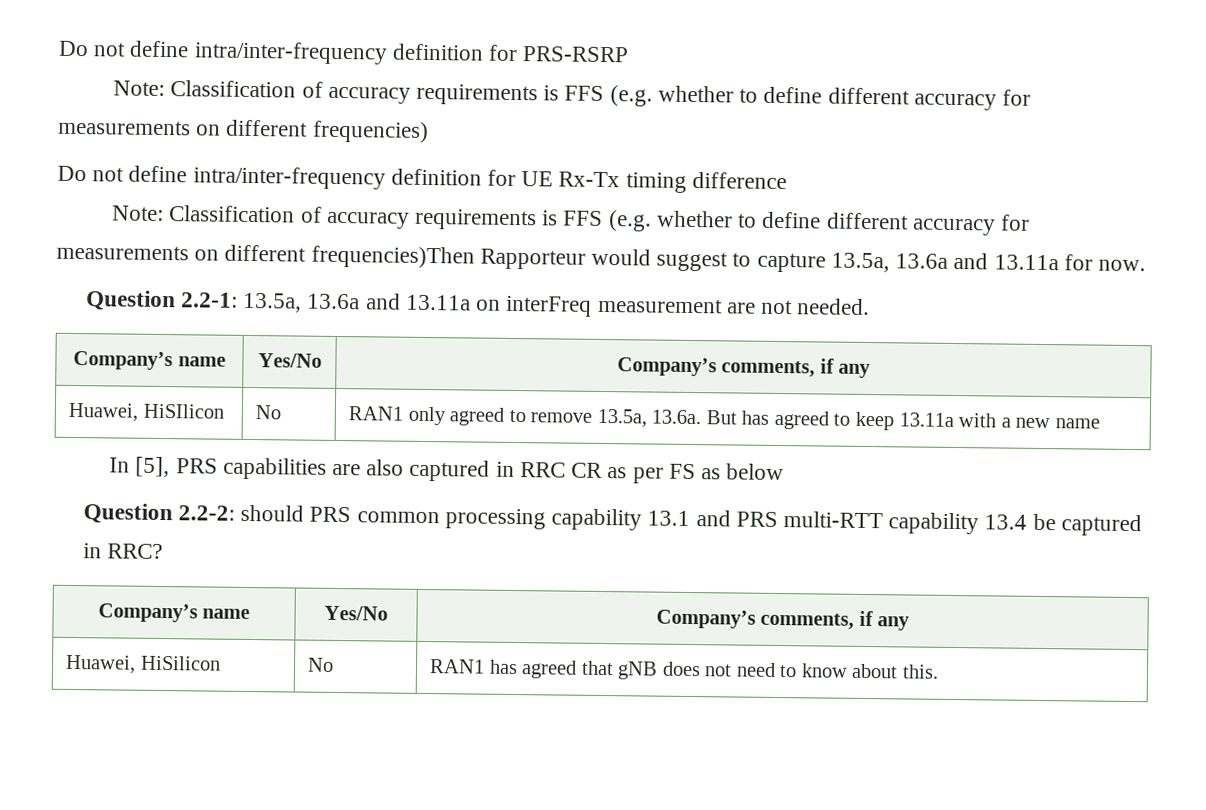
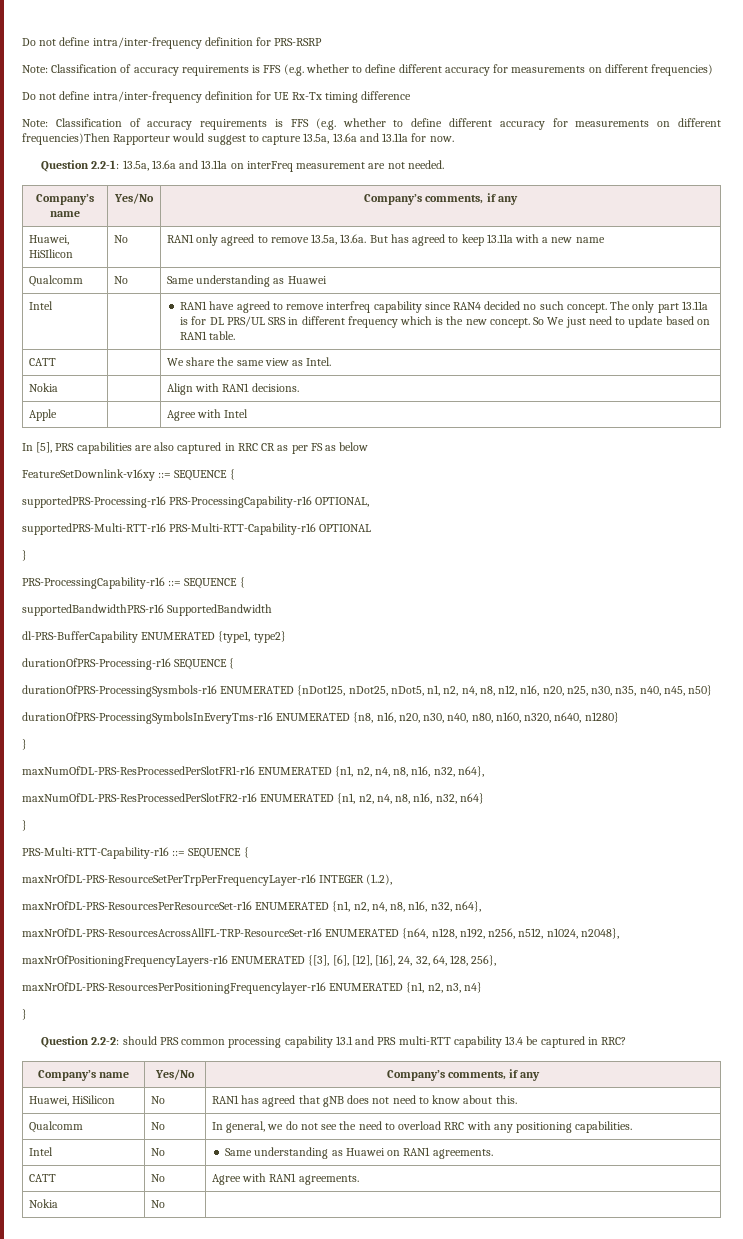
(1100, 423) none -> [28,275,83,287] [113,276,128,284] [166,275,327,287] [28,301,53,310] [180,301,708,313] [180,316,710,328] [180,331,236,340] [28,358,56,366] [166,357,332,366] [28,383,58,392] [166,383,299,395] [28,409,57,421] [166,409,249,421] // Qualcomm | No | Same understanding as Huawei // Intel | | RAN1 have agreed to remove interfreq capability since RAN4 decided no such concept. The only part 13.11a is for DL PRS/UL SRS in different frequency which is the new concept. So We just need to update based on RAN1 table. // CATT | | We share the same view as Intel. // Nokia | | Align with RAN1 decisions. // Apple | | Agree with Intel
(785, 472) none -> [22,469,235,481] [22,496,370,508] [22,523,372,535] [22,550,27,561] [22,577,245,589] [22,604,273,616] [22,631,286,643] [22,658,235,670] [22,685,713,697] [22,712,619,724] [22,739,27,750] [22,766,484,777] [22,793,484,804] [22,820,27,831] [22,847,249,859] [22,874,393,886] [22,901,481,912] [22,928,619,939] [22,955,497,967] [22,982,483,994] [22,1009,27,1020] // FeatureSetDownlink-v16xy ::= SEQUENCE { // supportedPRS-Processing-r16 PRS-ProcessingCapability-r16 OPTIONAL, // supportedPRS-Multi-RTT-r16 PRS-Multi-RTT-Capability-r16 OPTIONAL // } // PRS-ProcessingCapability-r16 ::= SEQUENCE { // supportedBandwidthPRS-r16 SupportedBandwidth // dl-PRS-BufferCapability ENUMERATED {type1, type2} // durationOfPRS-Processing-r16 SEQUENCE { // durationOfPRS-ProcessingSysmbols-r16 ENUMERATED {nDot125, nDot25, nDot5, n1, n2, n4, n8, n12, n16, n20, n25, n30, n35, n40, n45, n50} // durationOfPRS-ProcessingSymbolsInEveryTms-r16 ENUMERATED {n8, n16, n20, n30, n40, n80, n160, n320, n640, n1280} // } // maxNumOfDL-PRS-ResProcessedPerSlotFR1-r16 ENUMERATED {n1, n2, n4, n8, n16, n32, n64}, // maxNumOfDL-PRS-ResProcessedPerSlotFR2-r16 ENUMERATED {n1, n2, n4, n8, n16, n32, n64} // } // PRS-Multi-RTT-Capability-r16 ::= SEQUENCE { // maxNrOfDL-PRS-ResourceSetPerTrpPerFrequencyLayer-r16 INTEGER (1..2), // maxNrOfDL-PRS-ResourcesPerResourceSet-r16 ENUMERATED {n1, n2, n4, n8, n16, n32, n64}, // maxNrOfDL-PRS-ResourcesAcrossAllFL-TRP-ResourceSet-r16 ENUMERATED {n64, n128, n192, n256, n512, n1024, n2048}, // maxNrOfPositioningFrequencyLayers-r16 ENUMERATED {[3], [6], [12], [16], 24, 32, 64, 128, 256}, // maxNrOfDL-PRS-ResourcesPerPositioningFrequencylayer-r16 ENUMERATED {n1, n2, n3, n4} // }
(939, 671) none -> [28,1121,83,1133] [150,1122,165,1130] [211,1121,633,1133] [28,1147,53,1156] [150,1148,165,1156] [225,1147,493,1159] [28,1174,56,1182] [150,1174,165,1182] [211,1173,359,1185] [28,1199,58,1208] [150,1200,165,1208] // Qualcomm | No | In general, we do not see the need to overload RRC with any positioning capabilities. // Intel | No | Same understanding as Huawei on RAN1 agreements. // CATT | No | Agree with RAN1 agreements. // Nokia | No |

